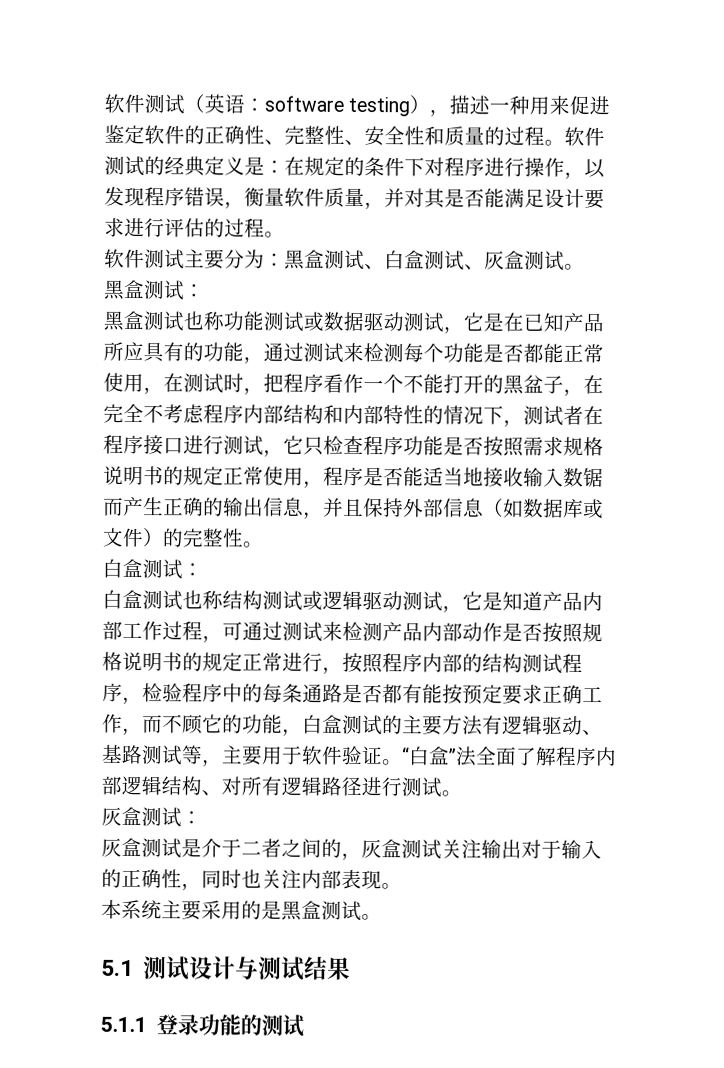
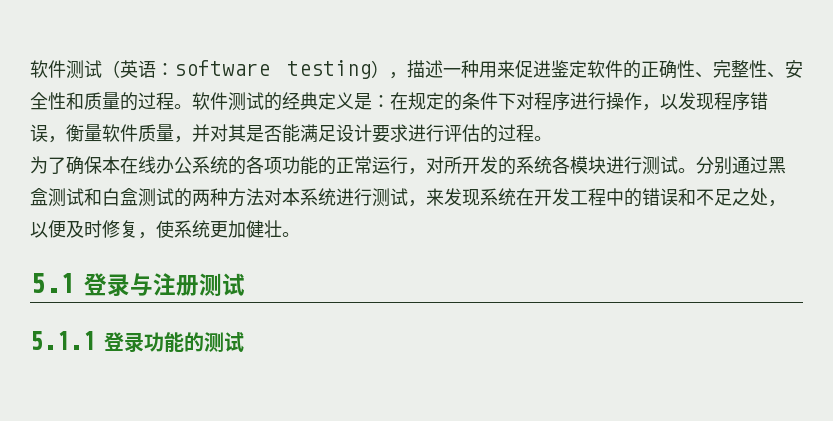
[104,248,585,271] [104,279,205,301] [103,310,604,334] [103,341,604,364] [103,372,604,396] [103,403,604,427] [103,434,604,457] [103,465,604,488] [103,496,604,520] [102,527,263,548] [102,558,203,580] [102,589,603,613] [102,620,603,643] [102,651,583,674] [102,682,603,705] [102,713,603,736] [101,744,617,767] [101,775,462,798] [101,806,202,828] [101,837,602,861] [101,868,402,891] [101,899,362,922] 软件测试主要分为：黑盒测试、白盒测试、灰盒测试。 // 黑盒测试： // 黑盒测试也称功能测试或数据驱动测试，它是在已知产品所应具有的功能，通过测试来检测每个功能是否都能正常使用，在测试时，把程序看作一个不能打开的黑盆子，在完全不考虑程序内部结构和内部特性的情况下，测试者在程序接口进行测试，它只检查程序功能是否按照需求规格说明书的规定正常使用，程序是否能适当地接收输入数锯而产生正确的输出信息，并且保持外部信息（如数据库或文件）的完整性。 // 白盒测试： // 白盒测试也称结构测试或逻辑驱动测试，它是知道产品内部工作过程，可通过测试来检测产品内部动作是否按照规格说明书的规定正常进行，按照程序内部的结构测试程序，检验程序中的每条通路是否都有能按预定要求正确工作，而不顾它的功能，白盒测试的主要方法有逻辑驱动、基路测试等，主要用于软件验证。“白盒”法全面了解程序内部逻辑结构、对所有逻辑路径进行测试。 // 灰盒测试： // 灰盒测试是介于二者之间的，灰盒测试关注输出对于输入的正确性，同时也关注内部表现。 // 本系统主要采用的是黑盒测试 -> [30,156,786,175] [30,188,786,207] [30,220,282,239] 为了确保本在线办公系统的各项功能的正常运行，对所开发的系统各模块进行测试。分别通过黑盒测试和白盒测试的两种方法对本系统进行测试，来发现系统在开发工程中的错误和不足之处，以便及时修复，使系统更加健壮
[142,956,351,981] 测试设计与测试结果 -> [84,273,245,297] 登录与注册测试

